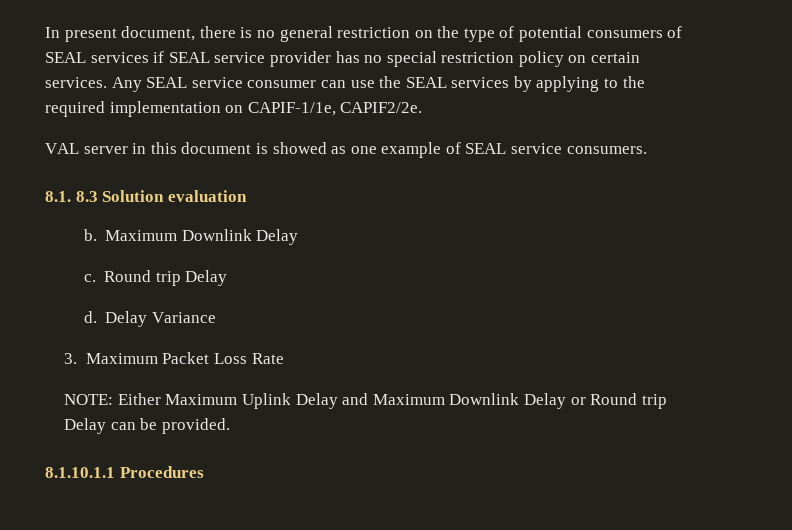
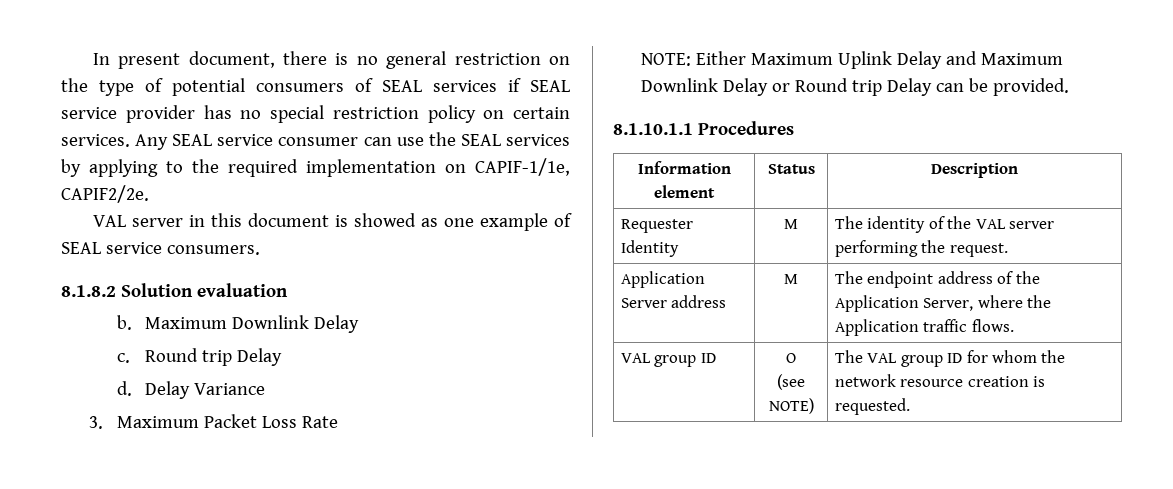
[45,191,98,202] 8.1. 8.3 -> [61,285,116,297] 8.1.8.2
(204, 472) none -> [637,161,731,174] [654,185,715,198] [767,164,815,174] [931,163,1018,178] [620,219,693,233] [620,240,679,257] [784,219,798,229] [834,216,1054,233] [834,240,1008,257] [620,271,705,288] [620,295,727,308] [784,274,798,284] [834,271,1040,288] [834,295,1052,312] [834,319,1014,336] [620,353,716,367] [786,353,796,363] [777,374,805,390] [768,398,814,414] [834,350,1066,367] [834,374,1046,387] [834,398,910,415] // Information element | Status | Description // Requester Identity | M | The identity of the VAL server performing the request. // Application Server address | M | The endpoint address of the Application Server, where the Application traffic flows. // VAL group ID | O // (see NOTE) | The VAL group ID for whom the network resource creation is requested.

